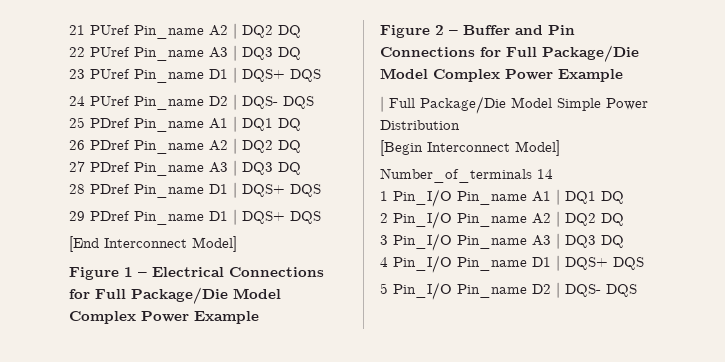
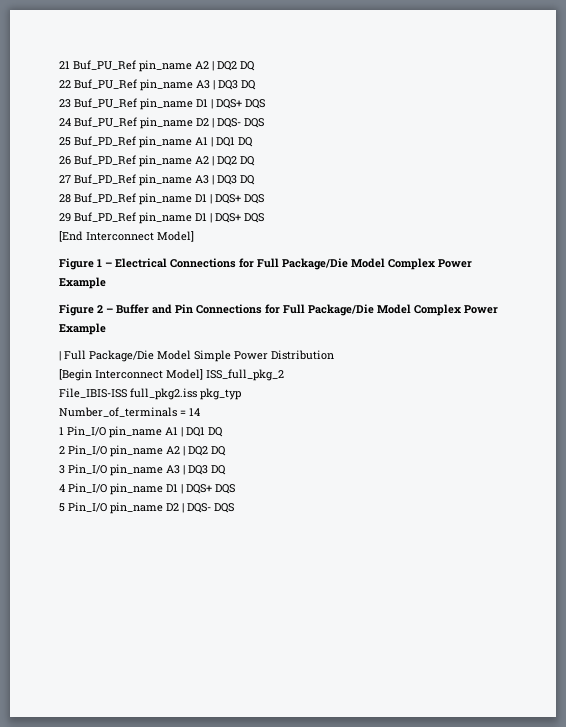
[90,25,204,39] PUref Pin_name -> [73,60,192,72] Buf_PU_Ref pin_name
[90,47,204,61] PUref Pin_name -> [74,79,193,91] Buf_PU_Ref pin_name
[90,69,204,83] PUref Pin_name -> [74,98,193,110] Buf_PU_Ref pin_name
[90,96,204,110] PUref Pin_name -> [74,117,193,129] Buf_PU_Ref pin_name
[90,118,204,132] PDref Pin_name -> [74,136,192,148] Buf_PD_Ref pin_name
[90,140,204,154] PDref Pin_name -> [74,155,192,167] Buf_PD_Ref pin_name
[90,162,204,176] PDref Pin_name -> [74,174,192,186] Buf_PD_Ref pin_name
[90,184,204,198] PDref Pin_name -> [74,193,192,205] Buf_PD_Ref pin_name
[90,211,204,225] PDref Pin_name -> [74,212,192,224] Buf_PD_Ref pin_name
(560, 148) none -> [206,369,284,381] [59,388,241,400] ISS_full_pkg_2 // File_IBIS-ISS full_pkg2.iss pkg_typ
(532, 175) none -> [180,410,186,416] =
[457,191,527,205] Pin_name -> [109,426,162,438] pin_name
[457,213,527,227] Pin_name -> [110,445,163,457] pin_name
[457,235,527,249] Pin_name -> [110,464,163,476] pin_name
[457,257,527,271] Pin_name -> [110,483,163,495] pin_name
[457,284,527,298] Pin_name -> [110,502,163,514] pin_name

